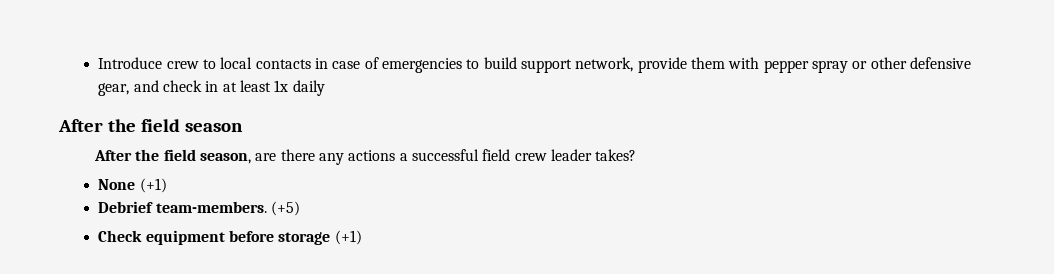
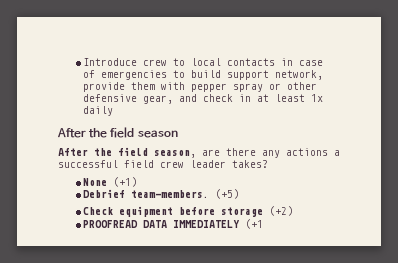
[334,230,362,245] (+1) -> [269,206,294,216] [83,219,264,229] (+2) // PROOFREAD DATA IMMEDIATELY (+1

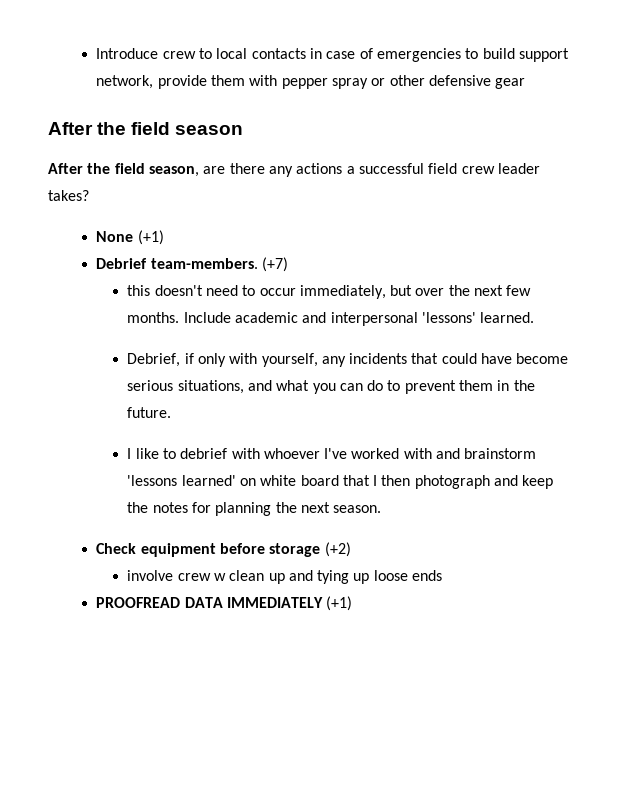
[143,94,324,104] [83,106,114,116] gear, and check in at least 1x daily -> [495,78,526,89] gear
[215,189,240,199] (+5) -> [262,257,289,272] [127,285,532,299] [127,312,535,326] [127,353,569,367] [127,380,535,394] [127,407,172,418] [127,448,537,459] [127,475,554,489] [127,502,382,516] (+7) // this doesn't need to occur immediately, but over the next few months. Include academic and interpersonal 'lessons' learned. // Debrief, if only with yourself, any incidents that could have become serious situations, and what you can do to prevent them in the future. // I like to debrief with whoever I've worked with and brainstorm 'lessons learned' on white board that I then photograph and keep the notes for planning the next season.
(294, 211) none -> [127,570,443,584] // involve crew w clean up and tying up loose ends
[245,219,264,229] (+1 -> [326,596,353,611] (+1)

